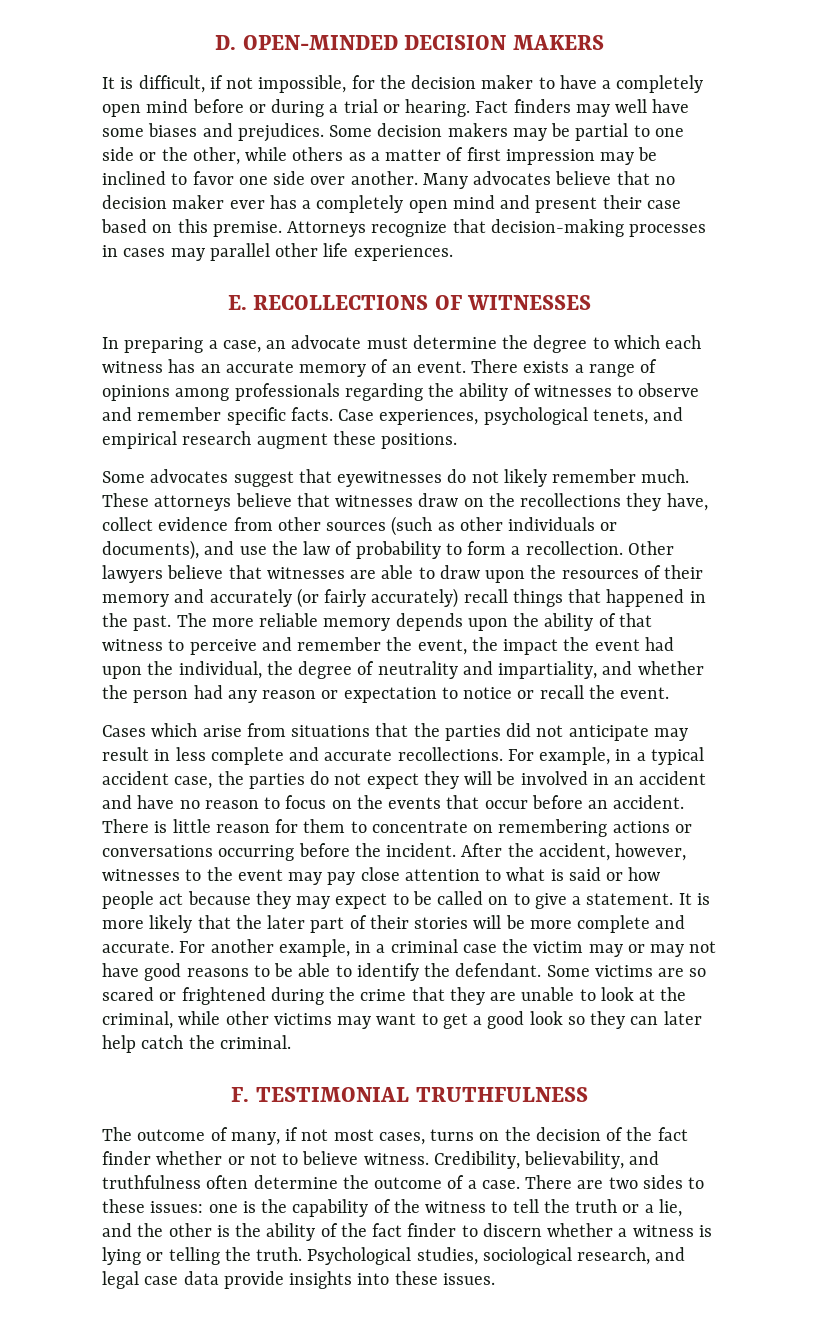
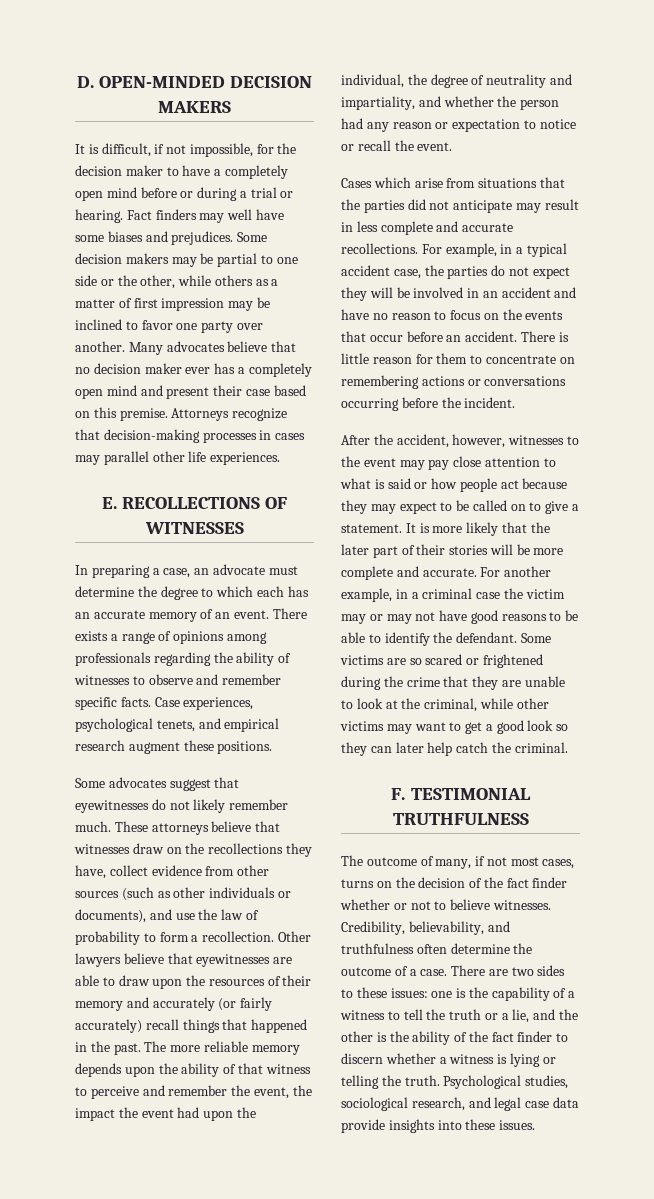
[273,171,306,185] side -> [201,321,234,333] party
[102,361,163,373] witness -> (284, 591) none
[266,567,345,579] witnesses -> [196,954,271,967] eyewitnesses
(457, 850) none -> (516, 402) //
[363,1153,429,1165] witness. -> [492,900,551,910] witnesses.
[393,1199,420,1213] the -> [568,991,576,998] a

